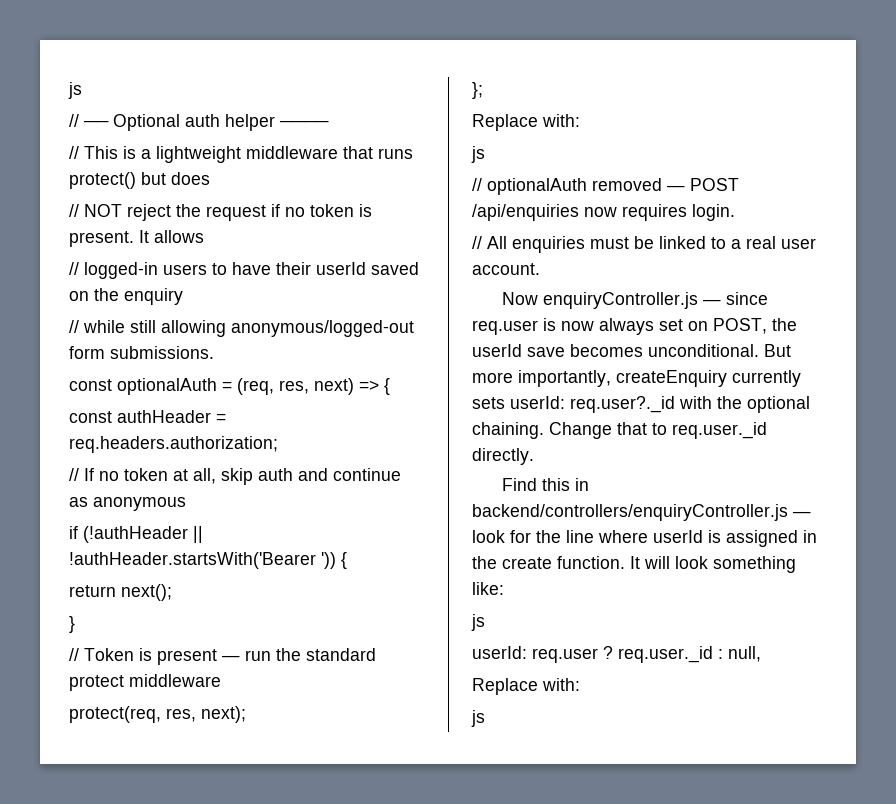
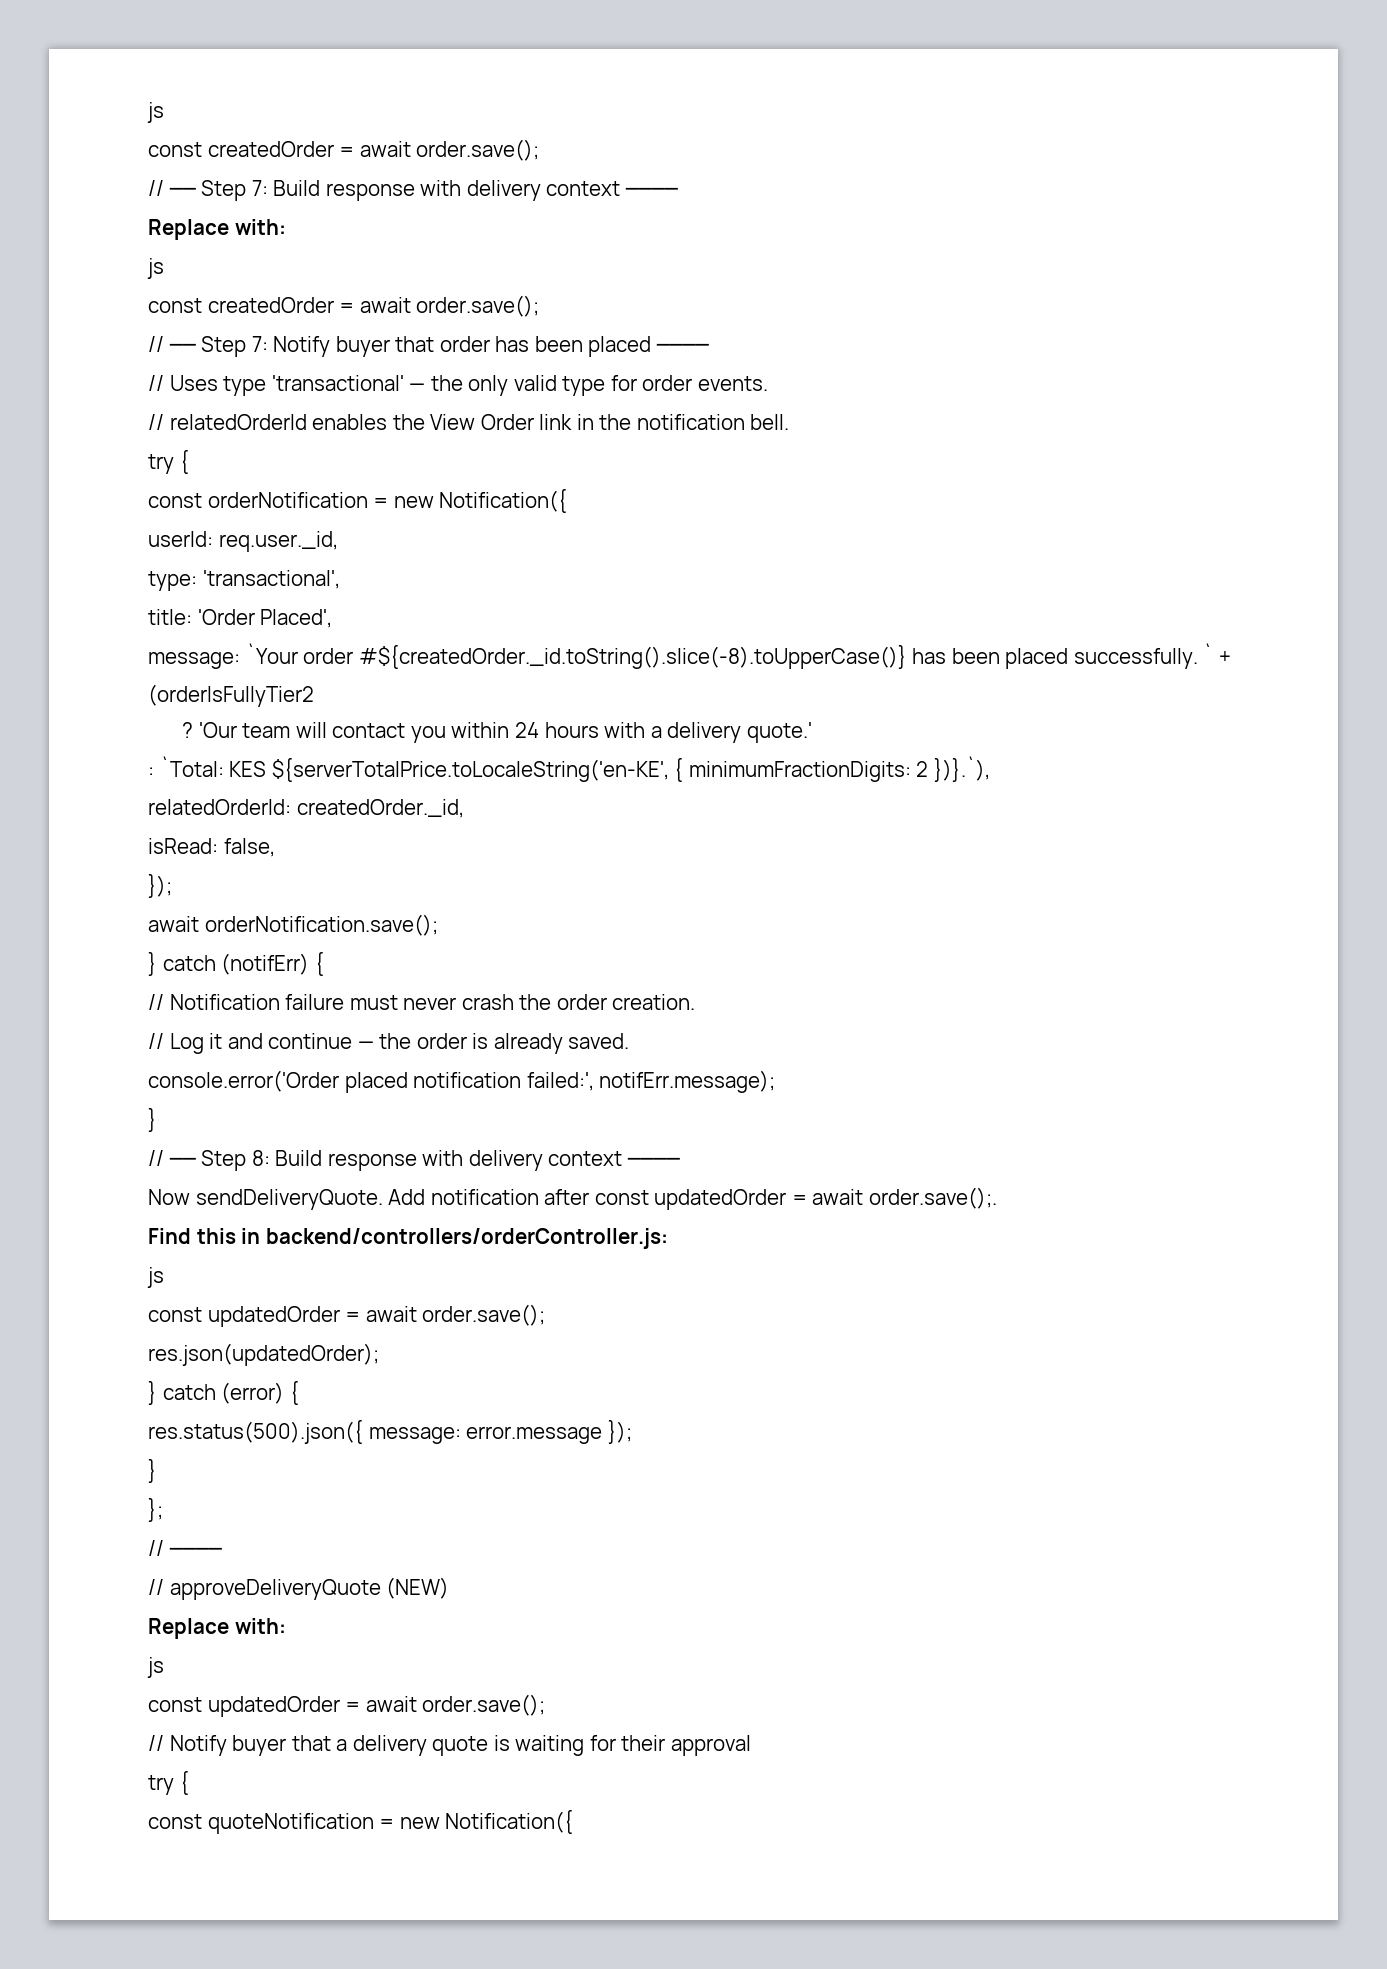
[68,82,82,99] [69,114,329,131] [69,146,413,163] [69,172,210,189] [69,204,372,221] [69,230,204,247] [69,262,419,279] [69,288,183,305] [69,320,414,337] [69,346,214,359] [69,378,390,395] [69,410,226,423] [69,436,278,453] [69,468,401,485] [69,497,186,511] [69,526,203,543] [69,552,347,569] [69,584,172,601] [69,616,75,633] [69,648,376,665] [69,674,221,691] [69,706,246,723] [472,82,483,99] [472,114,580,131] [471,146,485,163] [472,178,739,195] [472,204,735,221] [472,236,816,253] [472,263,540,275] [501,292,768,309] [472,318,797,335] [472,344,791,357] [472,370,801,387] [472,396,810,413] [472,422,767,439] [472,448,534,465] [501,478,589,491] [472,504,811,521] [472,530,817,547] [472,556,796,573] [472,582,504,595] [471,614,485,631] [472,646,761,663] [472,678,580,695] [471,710,485,727] js // // ── Optional auth helper ──── // // This is a lightweight middleware that runs protect() but does // // NOT reject the request if no token is present. It allows // // logged-in users to have their userId saved on the enquiry // // while still allowing anonymous/logged-out form submissions. // const optionalAuth = (req, res, next) => { // const authHeader = req.headers.authorization; // // If no token at all, skip auth and continue as anonymous // if (!authHeader || !authHeader.startsWith('Bearer ')) { // return next(); // } // // Token is present — run the standard protect middleware // protect(req, res, next); // }; // Replace with: // js // // optionalAuth removed — POST /api/enquiries now requires login. // // All enquiries must be linked to a real user account. // Now enquiryController.js — since req.user is now always set on POST, the userId save becomes unconditional. But more importantly, createEnquiry currently sets userId: req.user?._id with the optional chaining. Change that to req.user._id directly. // Find this in backend/controllers/enquiryController.js — look for the line where userId is assigned in the create function. It will look something like: // js // userId: req.user ? req.user._id : null, // Replace with: // js -> [147,102,164,123] [148,139,540,161] [148,180,678,201] [148,219,286,240] [147,258,164,279] [148,295,540,317] [148,336,709,357] [148,375,768,396] [148,414,790,430] [148,450,189,474] [148,489,568,513] [148,531,338,552] [148,570,340,591] [148,609,333,628] [148,643,1231,669] [148,684,314,707] [182,722,812,743] [148,756,990,782] [148,799,464,818] [148,838,275,857] [148,874,172,898] [148,914,438,936] [148,952,324,976] [148,994,696,1010] [148,1033,630,1054] [148,1070,776,1093] [148,1108,157,1132] [148,1150,680,1171] [148,1187,997,1210] [148,1228,668,1249] [147,1267,164,1288] [148,1304,546,1327] [148,1343,379,1366] [148,1381,299,1405] [148,1420,632,1444] [148,1459,157,1483] [148,1498,163,1522] [148,1540,222,1556] [148,1577,450,1600] [148,1618,286,1639] [147,1657,164,1678] [148,1694,546,1717] [148,1735,751,1756] [148,1771,189,1795] [148,1810,574,1834] js // const createdOrder = await order.save(); // // ── Step 7: Build response with delivery context ──── // Replace with: // js // const createdOrder = await order.save(); // // ── Step 7: Notify buyer that order has been placed ──── // // Uses type 'transactional' — the only valid type for order events. // // relatedOrderId enables the View Order link in the notification bell. // try { // const orderNotification = new Notification({ // userId: req.user._id, // type: 'transactional', // title: 'Order Placed', // message: `Your order #${createdOrder._id.toString().slice(-8).toUpperCase()} has been placed successfully. ` + // (orderIsFullyTier2 // ? 'Our team will contact you within 24 hours with a delivery quote.' // : `Total: KES ${serverTotalPrice.toLocaleString('en-KE', { minimumFractionDigits: 2 })}.`), // relatedOrderId: createdOrder._id, // isRead: false, // }); // await orderNotification.save(); // } catch (notifErr) { // // Notification failure must never crash the order creation. // // Log it and continue — the order is already saved. // console.error('Order placed notification failed:', notifErr.message); // } // // ── Step 8: Build response with delivery context ──── // Now sendDeliveryQuote. Add notification after const updatedOrder = await order.save();. // Find this in backend/controllers/orderController.js: // js // const updatedOrder = await order.save(); // res.json(updatedOrder); // } catch (error) { // res.status(500).json({ message: error.message }); // } // }; // // ──── // // approveDeliveryQuote (NEW) // Replace with: // js // const updatedOrder = await order.save(); // // Notify buyer that a delivery quote is waiting for their approval // try { // const quoteNotification = new Notification({

